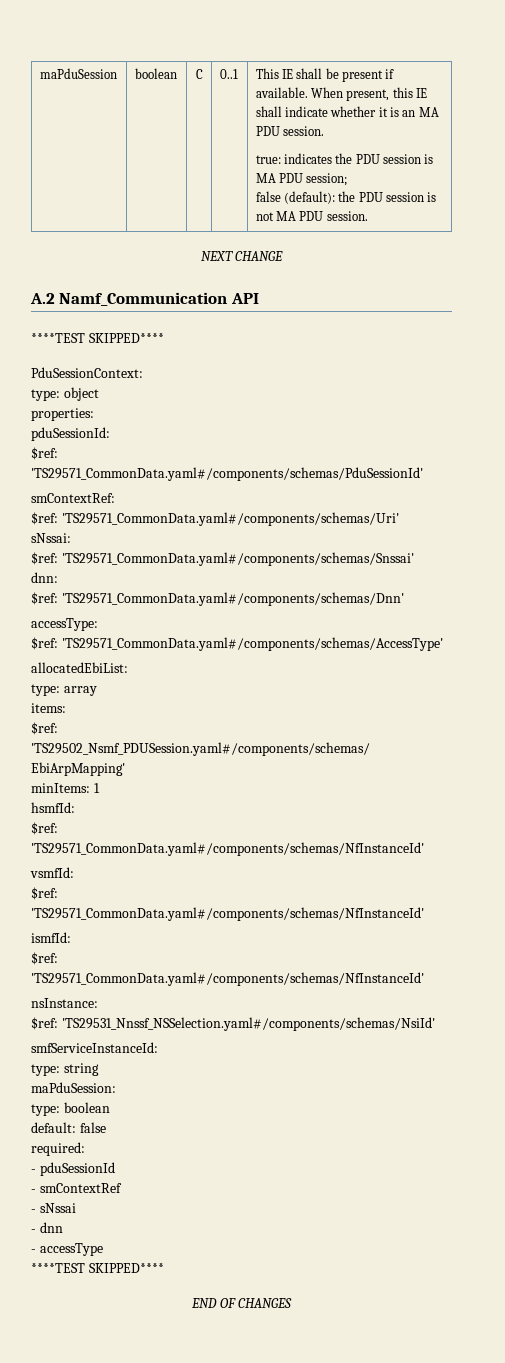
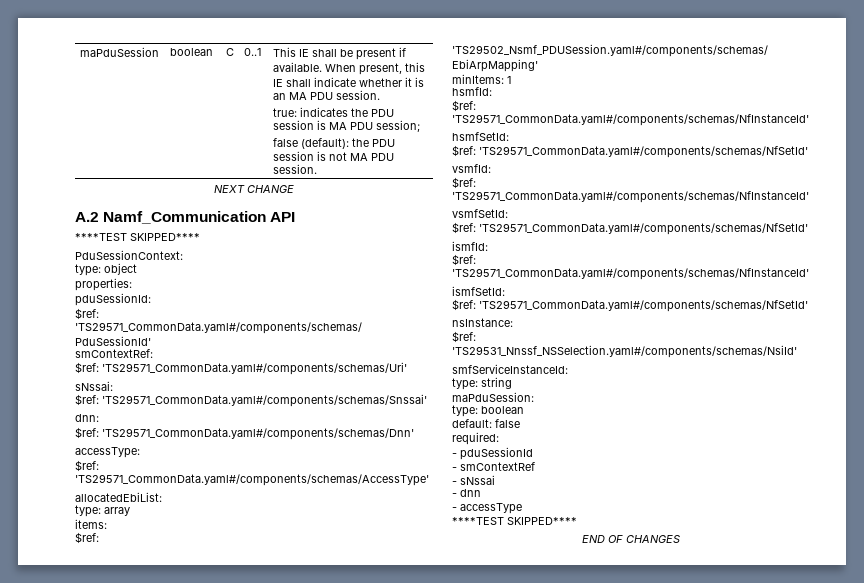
(424, 849) none -> [452,132,509,141] [452,145,808,158] // hsmfSetId: // $ref: 'TS29571_CommonData.yaml#/components/schemas/NfSetId'
(424, 914) none -> [452,209,508,218] [452,222,808,235] // vsmfSetId: // $ref: 'TS29571_CommonData.yaml#/components/schemas/NfSetId'
(424, 979) none -> [452,286,505,296] [452,299,808,312] // ismfSetId: // $ref: 'TS29571_CommonData.yaml#/components/schemas/NfSetId'

